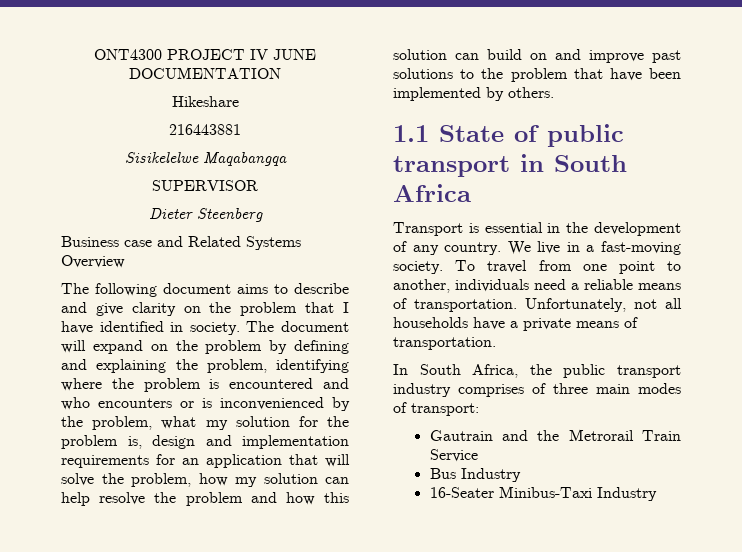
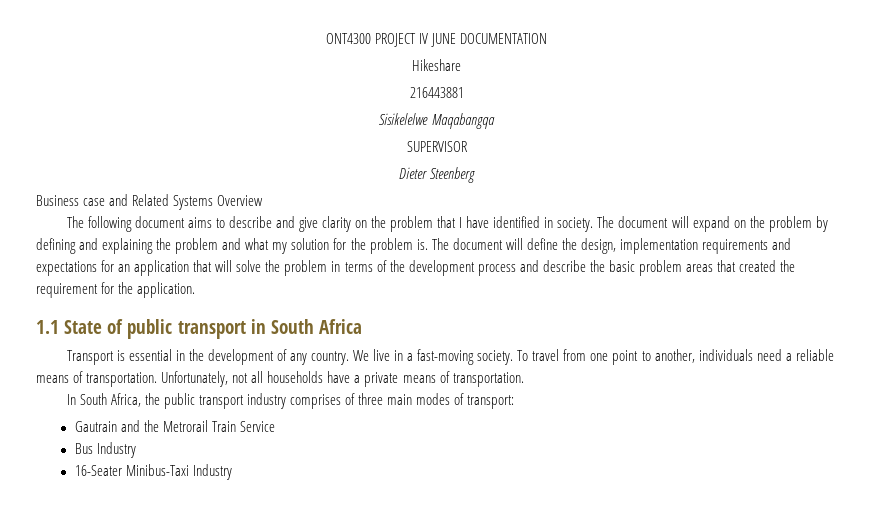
[206,359,349,373] [61,378,349,392] [61,397,350,411] [61,416,153,430] problem, identifying where the problem is encountered and who encounters or is inconvenienced by the problem, -> [175,238,242,254] problem and
[127,435,349,449] [61,455,149,468] is, design and implementation requirements -> [416,238,792,254] [36,261,97,276] is. The document will define the design, implementation requirements and expectations
[131,473,349,487] [61,492,349,506] [393,49,681,63] [393,68,681,82] [393,87,554,101] problem, how my solution can help resolve the problem and how this solution can build on and improve past solutions to the problem that have been implemented by others. -> [284,260,796,276] [36,282,196,298] problem in terms of the development process and describe the basic problem areas that created the requirement for the application.

